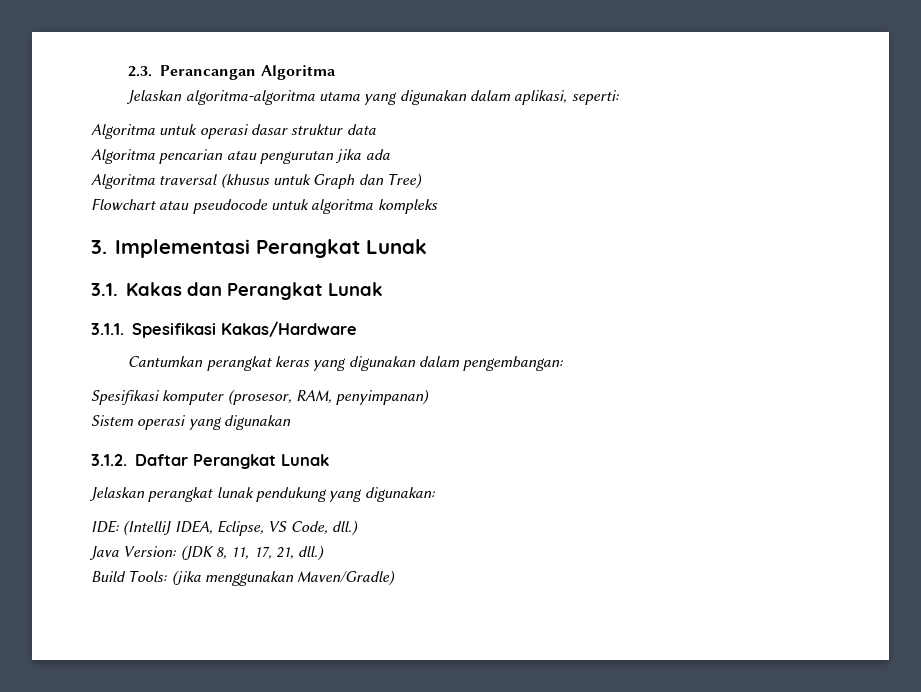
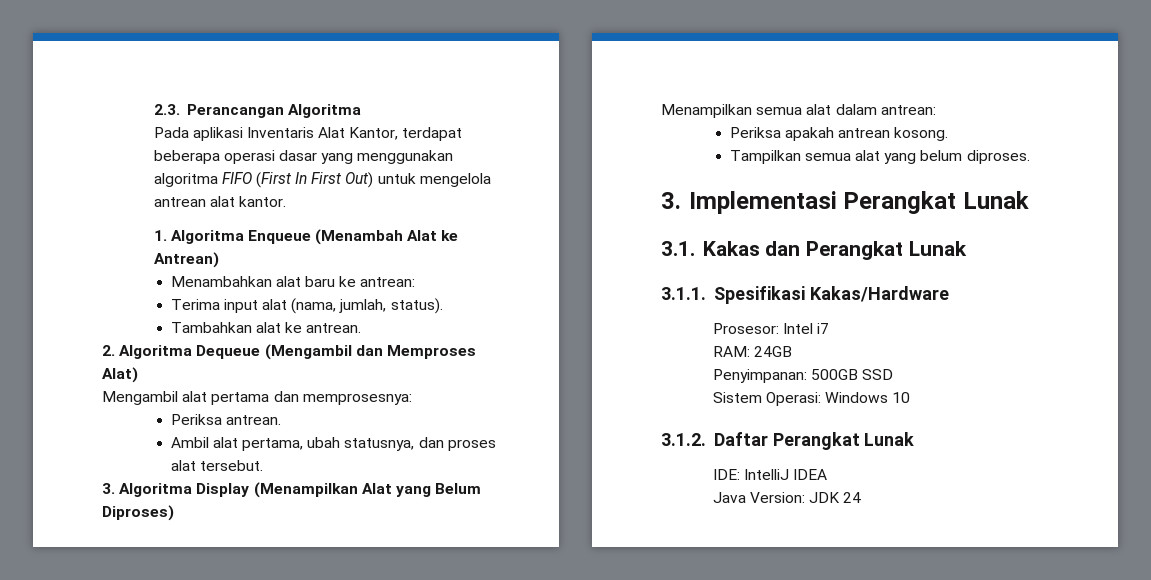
[126,90,619,105] [91,124,376,139] [91,149,390,164] [91,173,422,189] [91,198,438,214] Jelaskan algoritma-algoritma utama yang digunakan dalam aplikasi, seperti: // Algoritma untuk operasi dasar struktur data // Algoritma pencarian atau pengurutan jika ada // Algoritma traversal (khusus untuk Graph dan Tree) // Flowchart atau pseudocode untuk algoritma kompleks -> [153,127,463,141] [153,150,454,164] [153,172,491,188] [153,196,286,207] [153,229,459,245] [153,252,219,268] [170,276,416,287] [170,298,443,314] [170,322,362,333] [102,344,476,360] [102,367,138,383] [102,391,412,405] [170,414,281,425] [170,437,496,451] [170,460,263,471] [102,482,482,498] [102,505,174,521] [661,104,936,118] [729,127,949,141] [729,150,1030,164] Pada aplikasi Inventaris Alat Kantor, terdapat beberapa operasi dasar yang menggunakan algoritma FIFO (First In First Out) untuk mengelola antrean alat kantor. // 1. Algoritma Enqueue (Menambah Alat ke Antrean) // Menambahkan alat baru ke antrean: // Terima input alat (nama, jumlah, status). // Tambahkan alat ke antrean. // 2. Algoritma Dequeue (Mengambil dan Memproses Alat) // Mengambil alat pertama dan memprosesnya: // Periksa antrean. // Ambil alat pertama, ubah statusnya, dan proses alat tersebut. // 3. Algoritma Display (Menampilkan Alat yang Belum Diproses) // Menampilkan semua alat dalam antrean: // Periksa apakah antrean kosong. // Tampilkan semua alat yang belum diproses.
[128,356,564,371] [91,389,430,405] [91,415,291,430] [91,454,329,469] [89,487,435,502] [91,520,358,536] [89,545,325,561] [91,570,396,586] Cantumkan perangkat keras yang digunakan dalam pengembangan: // Spesifikasi komputer (prosesor, RAM, penyimpanan) // Sistem operasi yang digunakan // 3.1.2. Daftar Perangkat Lunak // Jelaskan perangkat lunak pendukung yang digunakan: // IDE: (IntelliJ IDEA, Eclipse, VS Code, dll.) // Java Version: (JDK 8, 11, 17, 21, dll.) // Build Tools: (jika menggunakan Maven/Gradle) -> [712,323,829,334] [712,346,792,357] [712,369,893,383] [712,392,911,406] [661,432,915,450] [712,469,827,480] [712,492,862,503] Prosesor: Intel i7 // RAM: 24GB // Penyimpanan: 500GB SSD // Sistem Operasi: Windows 10 // 3.1.2. Daftar Perangkat Lunak // IDE: IntelliJ IDEA // Java Version: JDK 24

